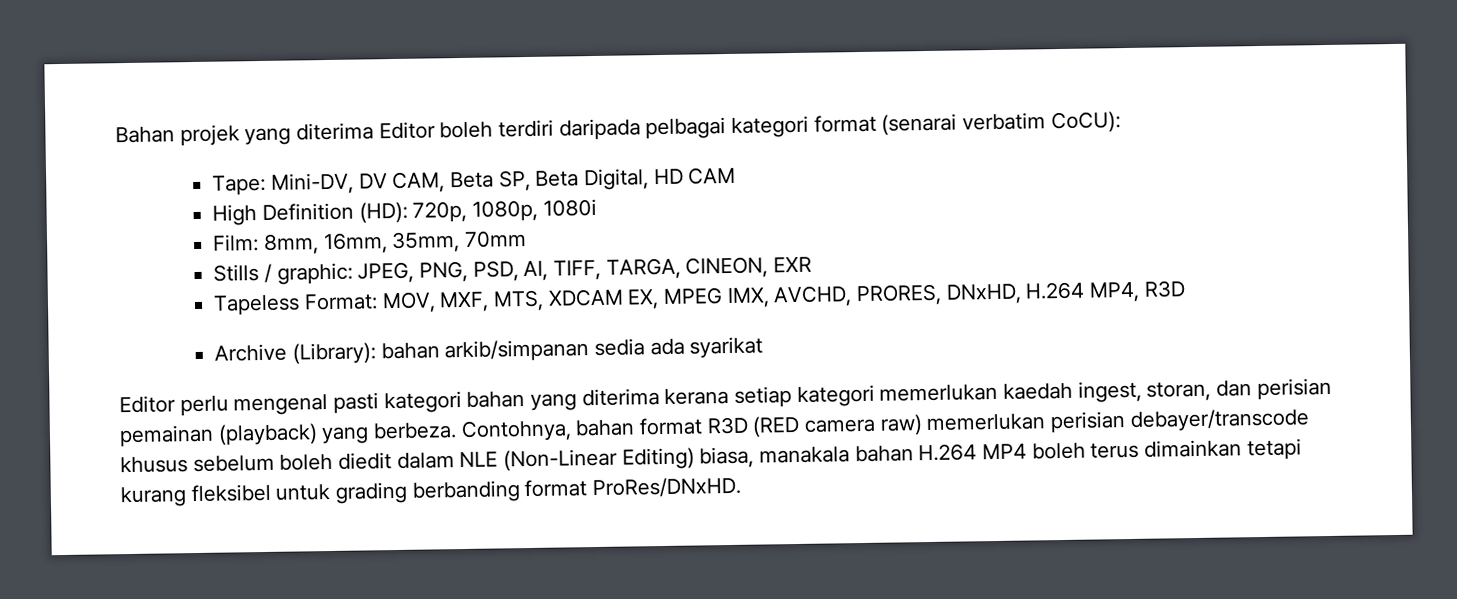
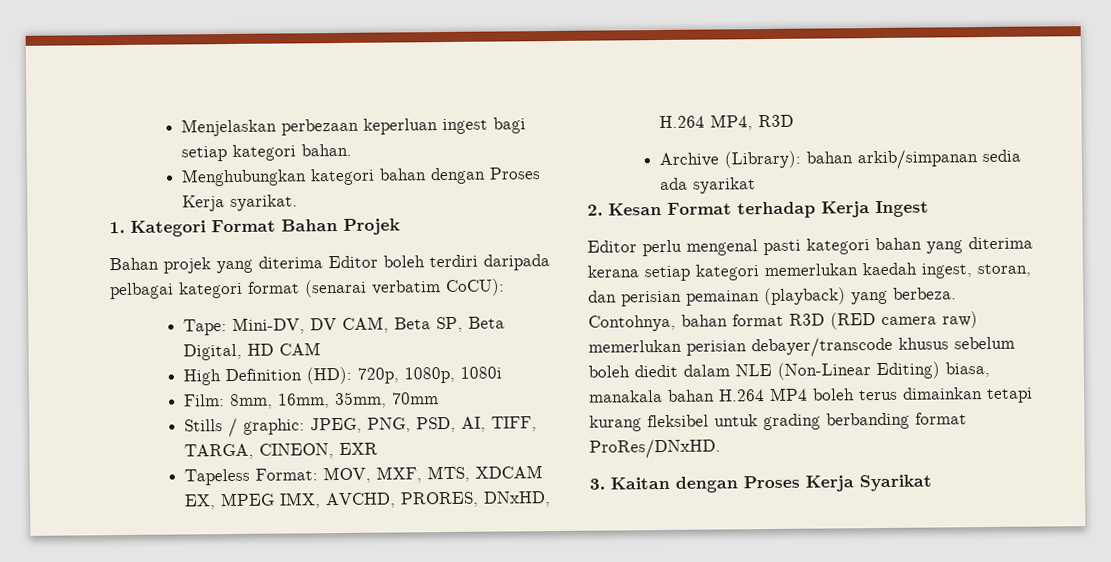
(115, 135) none -> [180,117,526,137] [180,143,352,162] [180,167,541,187] [181,194,298,212] [109,218,400,237] Menjelaskan perbezaan keperluan ingest bagi setiap kategori bahan. // Menghubungkan kategori bahan dengan Proses Kerja syarikat. // 1. Kategori Format Bahan Projek //
(764, 347) none -> [587,200,929,219] // 2. Kesan Format terhadap Kerja Ingest
(742, 487) none -> [589,474,932,493] // 3. Kaitan dengan Proses Kerja Syarikat

